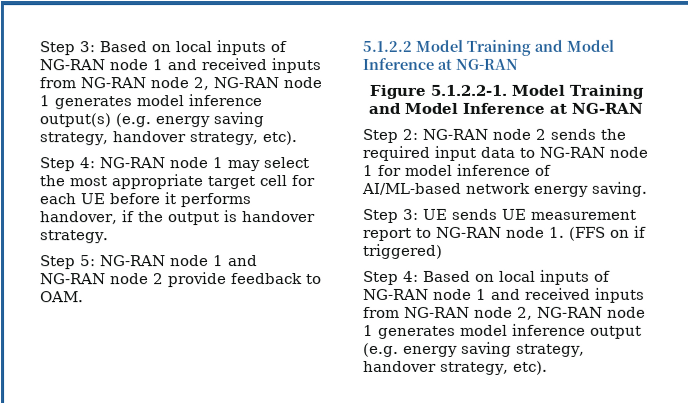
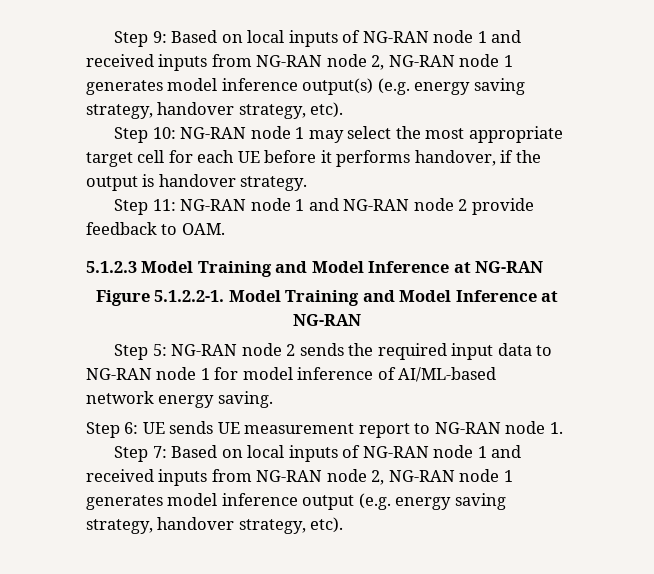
[39,41,95,56] Step 3: -> [114,31,167,47] Step 9:
[79,157,95,169] 4: -> [152,127,176,139] 10:
[80,255,96,267] 5: -> [152,199,176,211] 11:
[362,40,412,52] 5.1.2.2 -> [86,261,137,273] 5.1.2.3
[402,128,418,140] 2: -> [152,344,167,356] 5:
[403,208,419,220] 3: -> [124,422,139,434] 6:
[569,225,647,241] [363,243,443,259] [363,270,419,285] (FFS on if triggered) // Step 4: -> [114,446,167,462] // Step 7:

